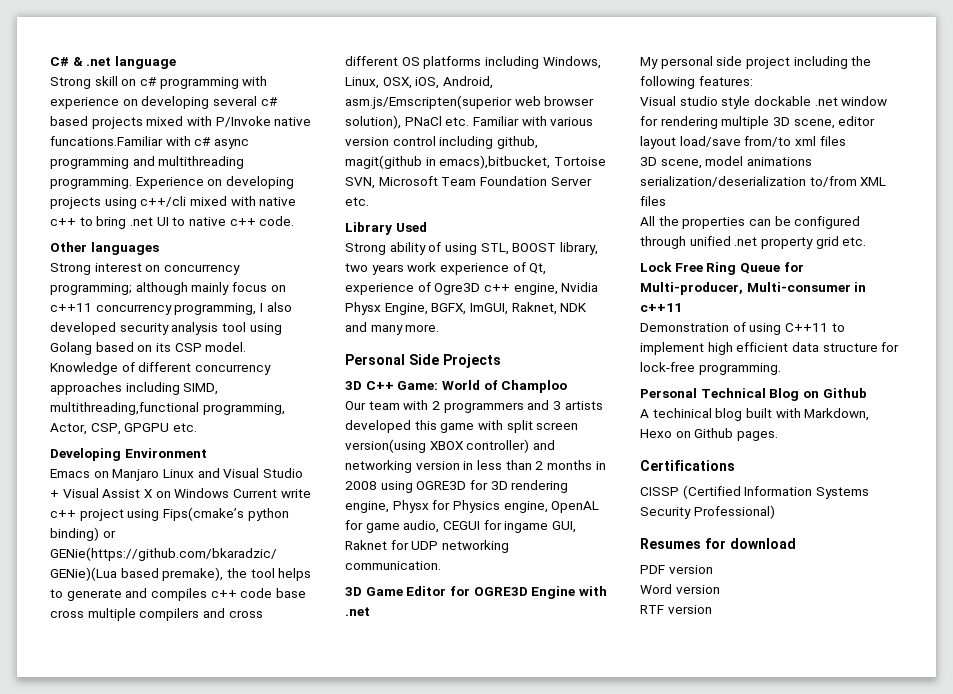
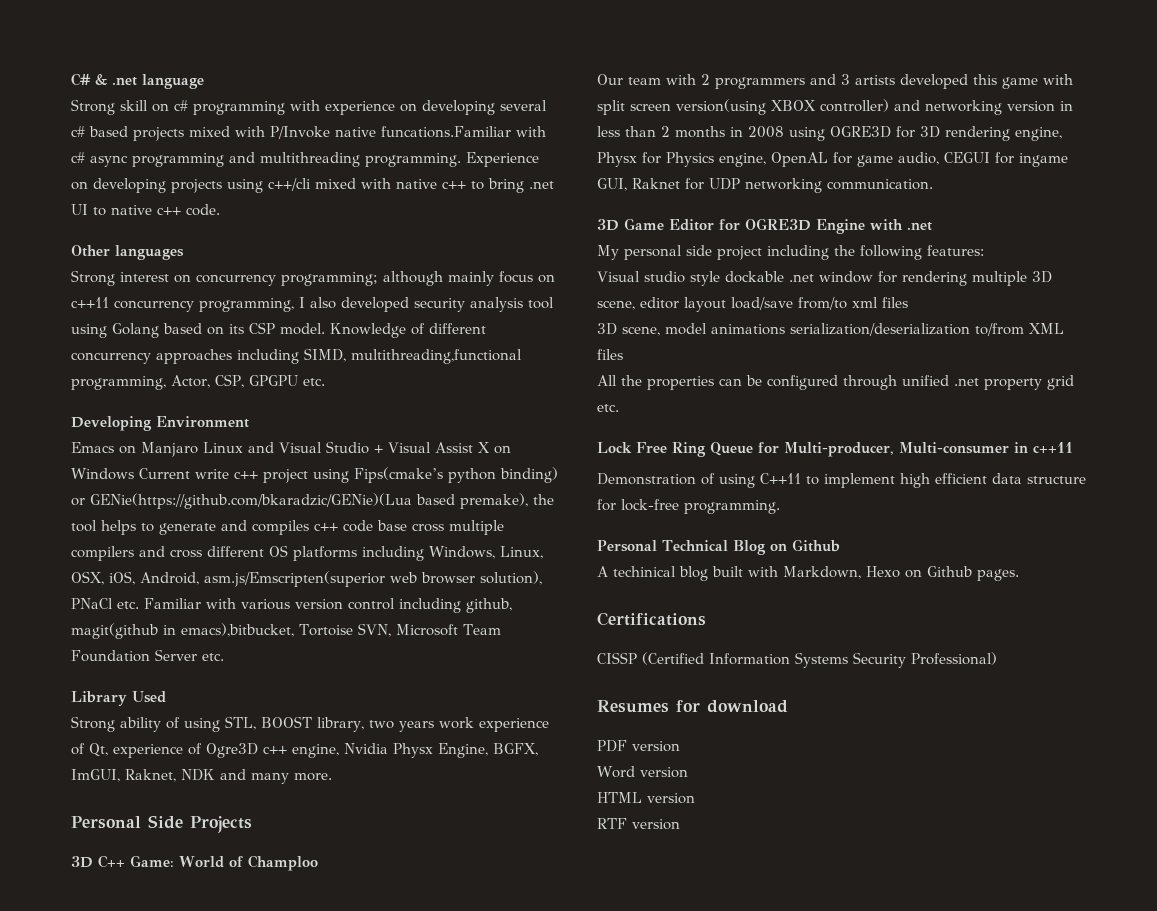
(720, 589) none -> [597,792,695,804] // HTML version

